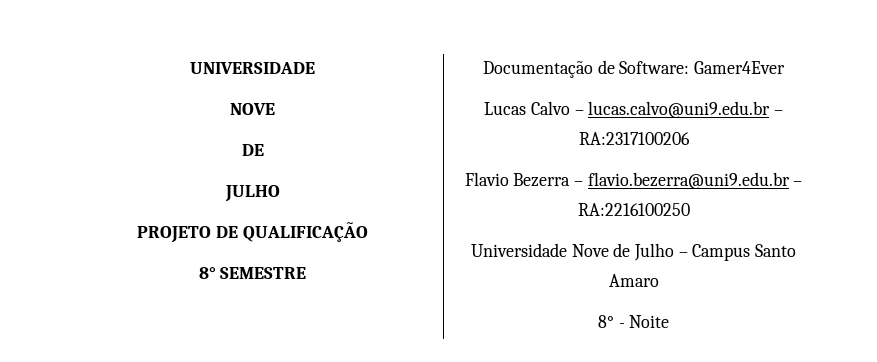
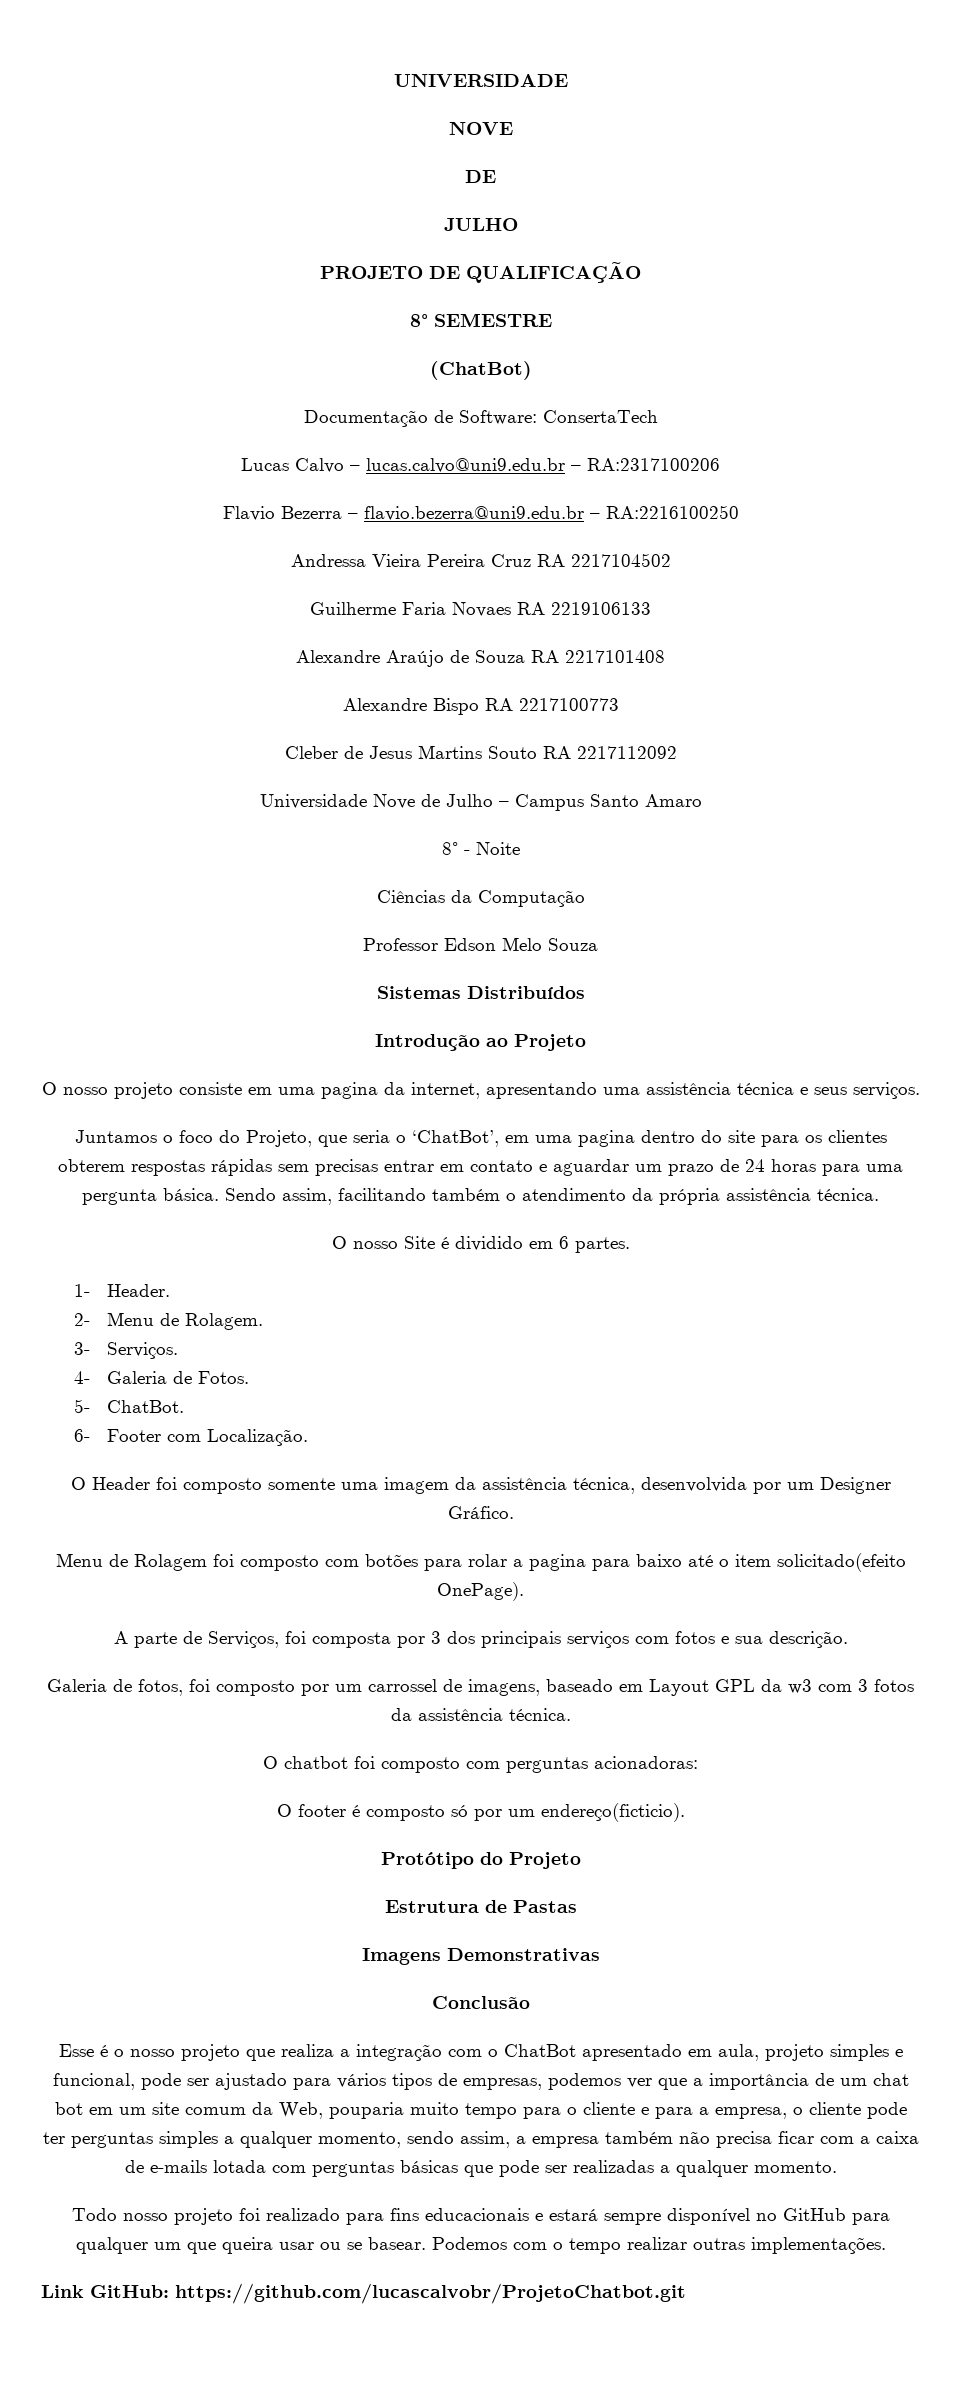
(307, 273) none -> [429,361,532,380] // (ChatBot)
[694,61,786,74] Gamer4Ever -> [542,410,658,423] ConsertaTech
(690, 209) none -> [290,553,671,567] [310,602,651,617] [296,650,665,667] [342,698,619,715] [284,745,677,759] // Andressa Vieira Pereira Cruz RA 2217104502 // Guilherme Faria Novaes RA 2219106133 // Alexandre Araújo de Souza RA 2217101408 // Alexandre Bispo RA 2217100773 // Cleber de Jesus Martins Souto RA 2217112092
(670, 321) none -> [376,890,585,907] [363,937,598,951] [376,986,585,999] [375,1034,586,1051] [41,1082,920,1099] [74,1130,887,1147] [58,1159,903,1176] [82,1188,879,1205] [331,1236,630,1253] [74,1284,171,1297] [74,1312,264,1330] [74,1342,179,1359] [74,1371,250,1384] [74,1399,185,1413] [74,1429,309,1446] [70,1477,891,1494] [447,1506,514,1519] [55,1553,906,1572] [437,1582,524,1601] [113,1631,848,1648] [47,1679,914,1696] [390,1708,571,1721] [263,1756,698,1773] [276,1803,685,1822] [380,1852,581,1869] [384,1900,577,1913] [361,1948,600,1965] [431,1996,530,2009] [58,2044,903,2061] [52,2073,909,2090] [54,2102,907,2119] [42,2131,919,2148] [124,2160,837,2177] [71,2208,890,2225] [75,2237,886,2254] [41,2283,686,2304] // Ciências da Computação // Professor Edson Melo Souza // Sistemas Distribuídos // Introdução ao Projeto // O nosso projeto consiste em uma pagina da internet, apresentando uma assistência técnica e seus serviços. // Juntamos o foco do Projeto, que seria o ‘ChatBot’, em uma pagina dentro do site para os clientes obterem respostas rápidas sem precisas entrar em contato e aguardar um prazo de 24 horas para uma pergunta básica. Sendo assim, facilitando também o atendimento da própria assistência técnica. // O nosso Site é dividido em 6 partes. // 1- Header. // 2- Menu de Rolagem. // 3- Serviços. // 4- Galeria de Fotos. // 5- ChatBot. // 6- Footer com Localização. // O Header foi composto somente uma imagem da assistência técnica, desenvolvida por um Designer Gráfico. // Menu de Rolagem foi composto com botões para rolar a pagina para baixo até o item solicitado(efeito OnePage). // A parte de Serviços, foi composta por 3 dos principais serviços com fotos e sua descrição. // Galeria de fotos, foi composto por um carrossel de imagens, baseado em Layout GPL da w3 com 3 fotos da assistência técnica. // O chatbot foi composto com perguntas acionadoras: // O footer é composto só por um endereço(ficticio). // Protótipo do Projeto // Estrutura de Pastas // Imagens Demonstrativas // Conclusão // Esse é o nosso projeto que realiza a integração com o ChatBot apresentado em aula, projeto simples e funcional, pode ser ajustado para vários tipos de empresas, podemos ver que a importância de um chat bot em um site comum da Web, pouparia muito tempo para o cliente e para a empresa, o cliente pode ter perguntas simples a qualquer momento, sendo assim, a empresa também não precisa ficar com a caixa de e-mails lotada com perguntas básicas que pode ser realizadas a qualquer momento. // Todo nosso projeto foi realizado para fins educacionais e estará sempre disponível no GitHub para qualquer um que queira usar ou se basear. Podemos com o tempo realizar outras implementações. // Link GitHub: https://github.com/lucascalvobr/ProjetoChatbot.git

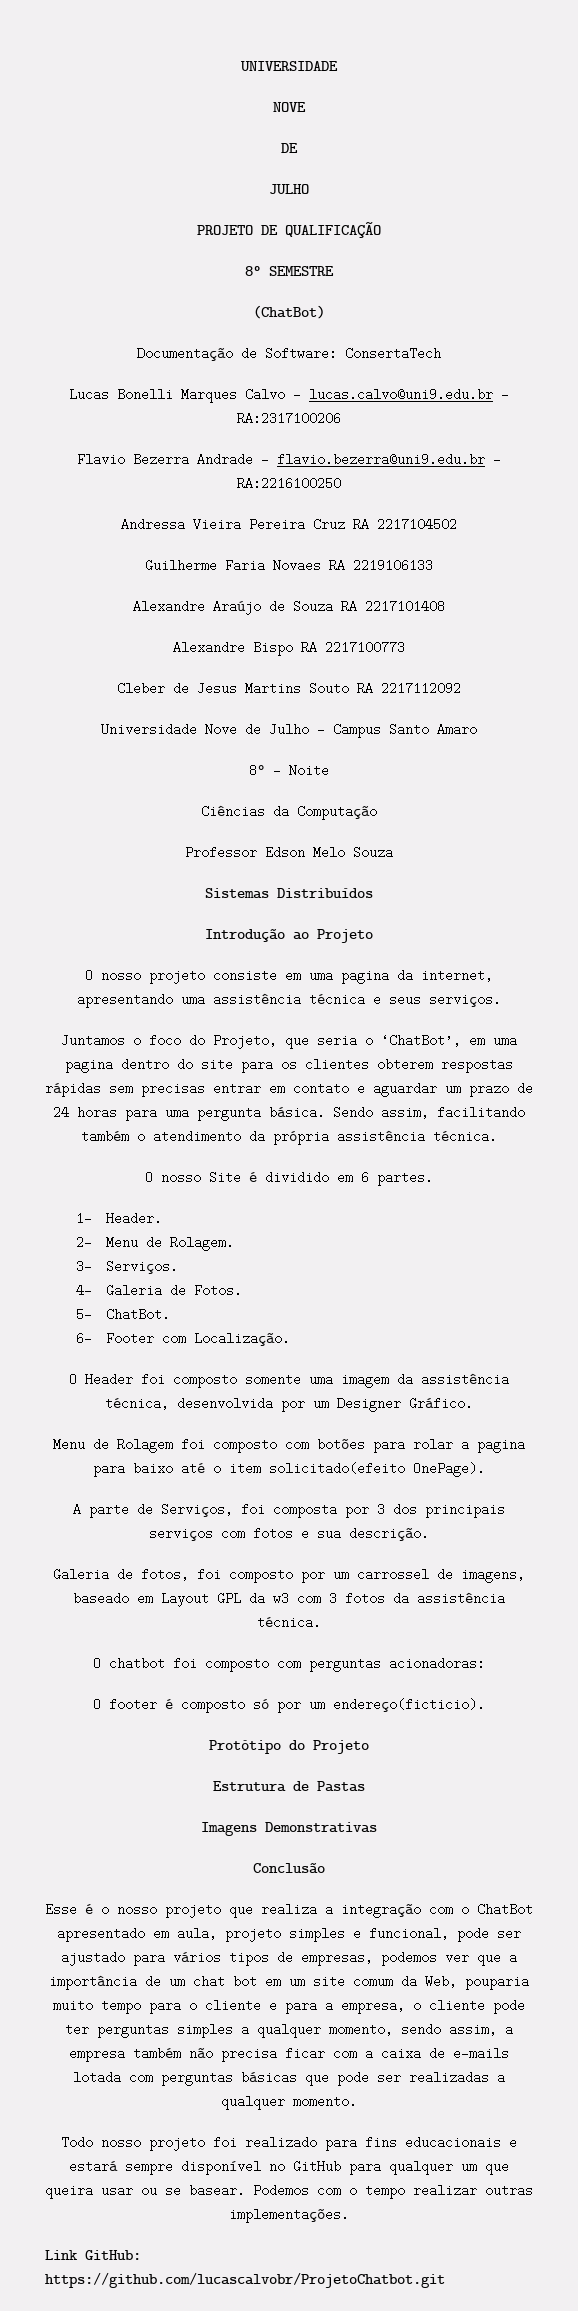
(289, 464) none -> [117,388,237,403] Bonelli Marques
(342, 512) none -> [197,453,253,466] Andrade

